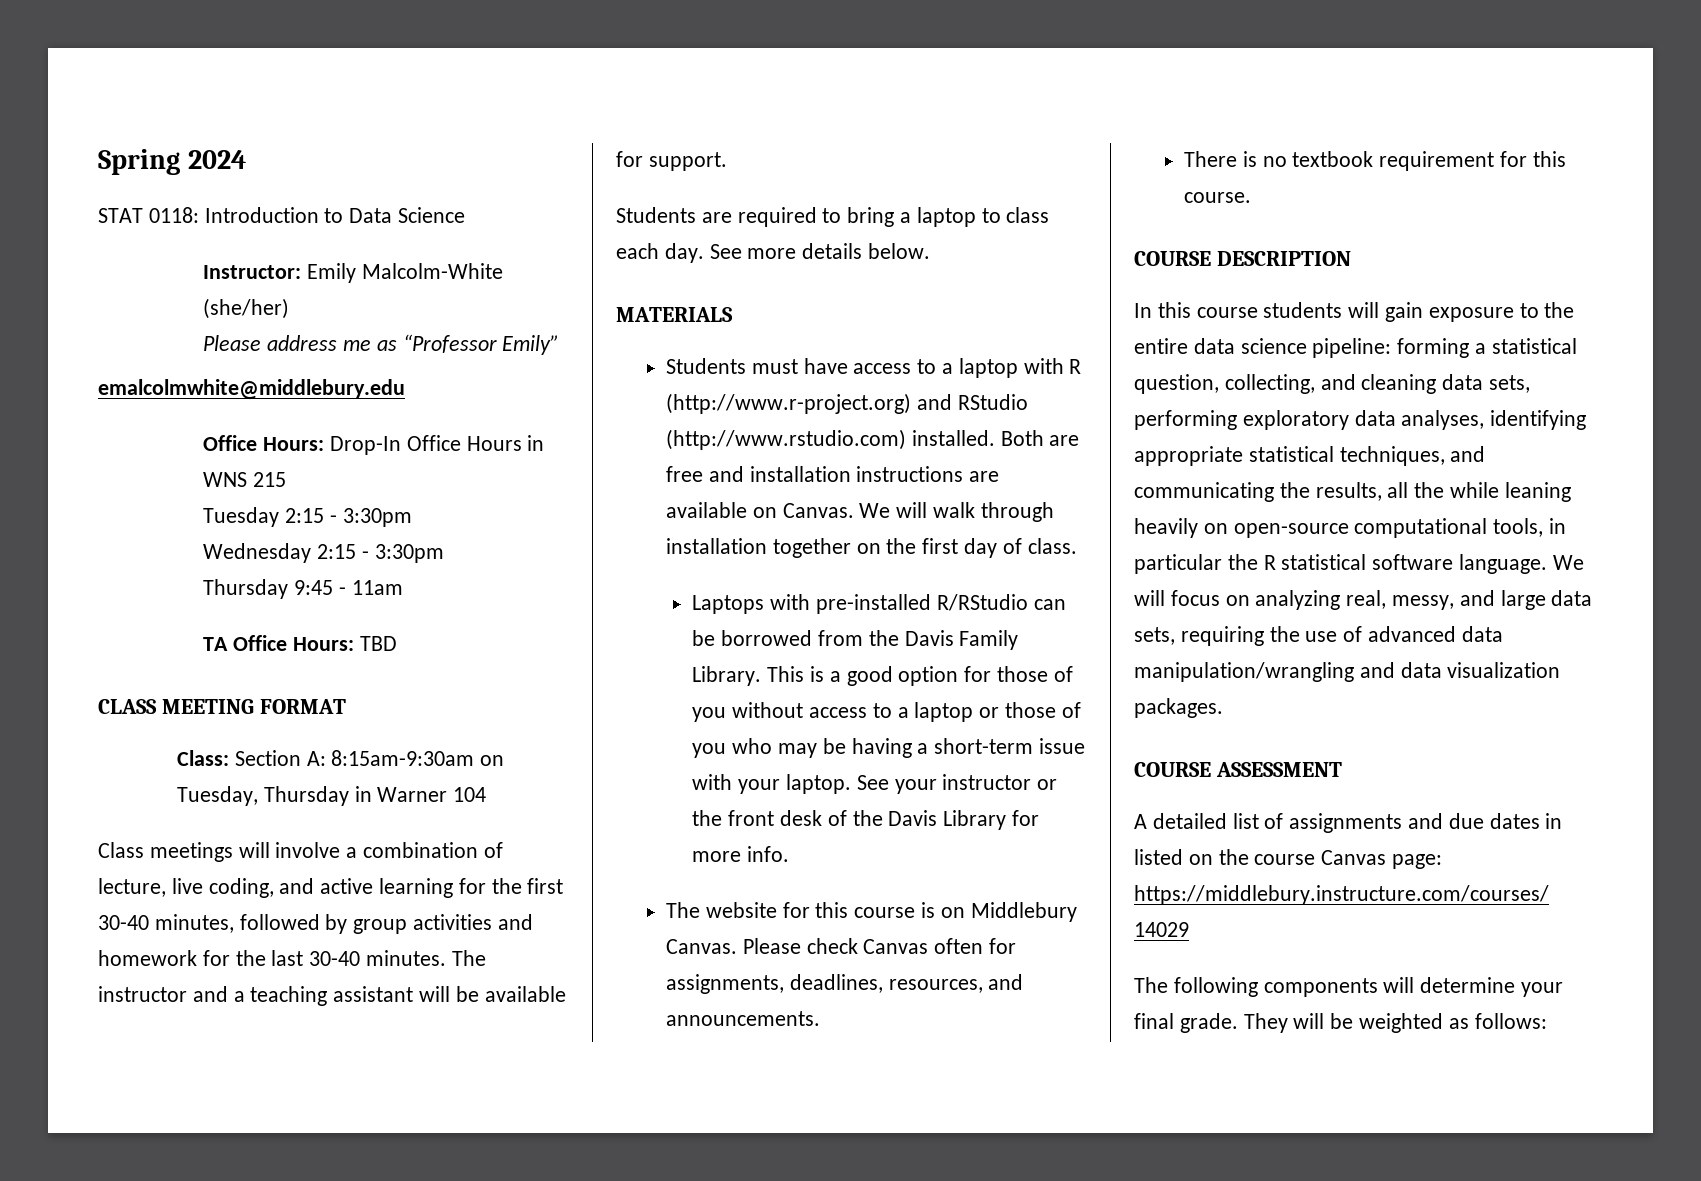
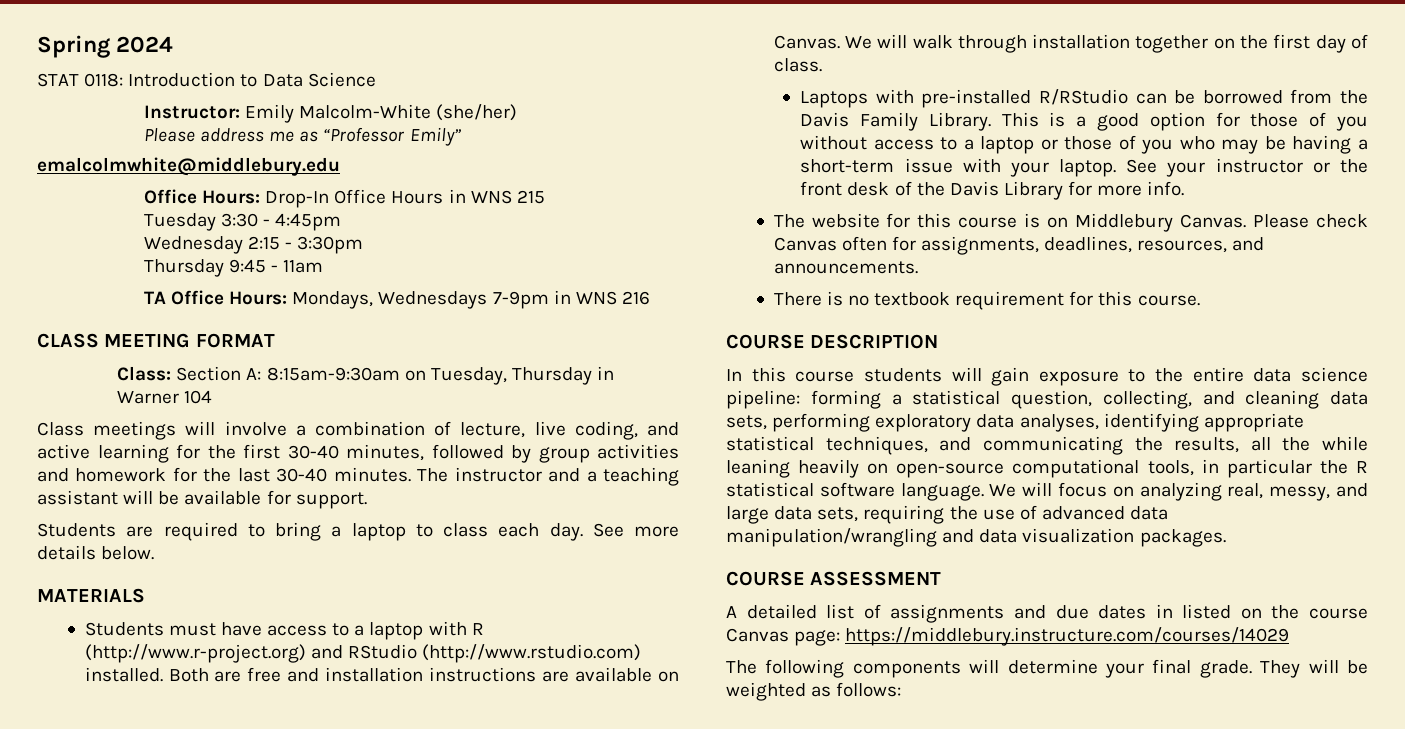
[285,508,412,527] 2:15 - 3:30pm -> [220,213,342,231] 3:30 - 4:45pm
[359,636,397,651] TBD -> [292,290,650,309] Mondays, Wednesdays 7-9pm in WNS 216

